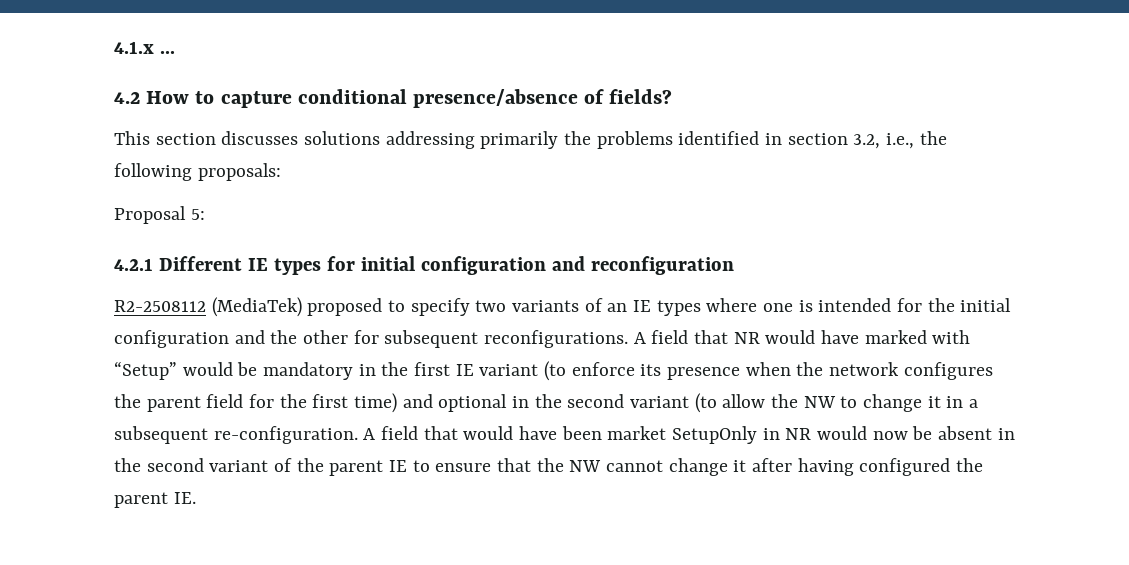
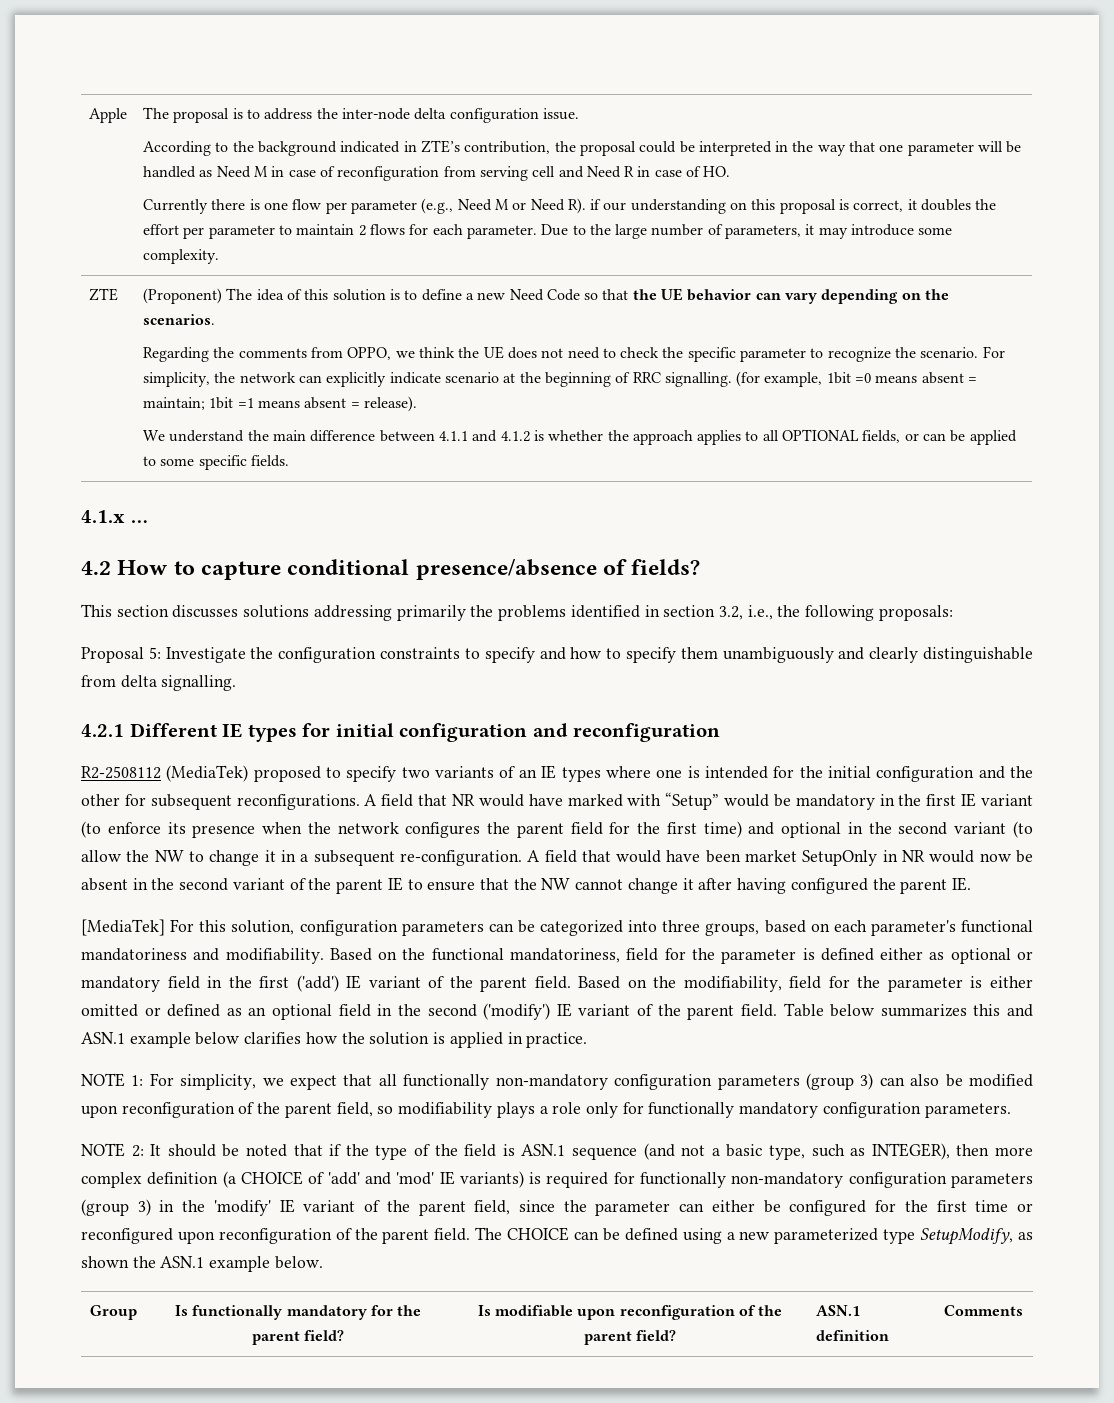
(114, 47) none -> [88,108,127,123] [142,107,579,123] [142,140,1022,156] [142,166,731,181] [142,198,997,214] [142,224,953,239] [142,249,219,264] [88,288,118,301] [142,288,950,304] [142,314,215,325] [142,346,1005,362] [142,371,978,387] [142,396,417,412] [142,429,1017,445] [142,455,289,470] Apple | The proposal is to address the inter-node delta configuration issue. // According to the background indicated in ZTE’s contribution, the proposal could be interpreted in the way that one parameter will be handled as Need M in case of reconfiguration from serving cell and Need R in case of HO. // Currently there is one flow per parameter (e.g., Need M or Need R). if our understanding on this proposal is correct, it doubles the effort per parameter to maintain 2 flows for each parameter. Due to the large number of parameters, it may introduce some complexity. // ZTE | (Proponent) The idea of this solution is to define a new Need Code so that the UE behavior can vary depending on the scenarios. // Regarding the comments from OPPO, we think the UE does not need to check the specific parameter to recognize the scenario. For simplicity, the network can explicitly indicate scenario at the beginning of RRC signalling. (for example, 1bit =0 means absent = maintain; 1bit =1 means absent = release). // We understand the main difference between 4.1.1 and 4.1.2 is whether the approach applies to all OPTIONAL fields, or can be applied to some specific fields. //
(205, 214) none -> [165,647,1033,663] [81,675,237,691] Investigate the configuration constraints to specify and how to specify them unambiguously and clearly distinguishable from delta signalling.
(196, 498) none -> [81,919,1033,936] [81,948,1033,964] [81,975,1033,992] [81,1003,1033,1020] [81,1032,588,1048] [81,1073,1033,1090] [81,1102,1011,1118] [81,1143,1034,1160] [81,1171,1033,1188] [81,1199,1034,1216] [81,1227,1034,1245] [81,1256,323,1272] [89,1305,137,1320] [174,1305,422,1320] [251,1330,345,1345] [477,1305,783,1320] [583,1330,677,1345] [815,1305,860,1316] [815,1330,889,1341] [943,1305,1023,1316] // [MediaTek] For this solution, configuration parameters can be categorized into three groups, based on each parameter's functional mandatoriness and modifiability. Based on the functional mandatoriness, field for the parameter is defined either as optional or mandatory field in the first ('add') IE variant of the parent field. Based on the modifiability, field for the parameter is either omitted or defined as an optional field in the second ('modify') IE variant of the parent field. Table below summarizes this and ASN.1 example below clarifies how the solution is applied in practice. // NOTE 1: For simplicity, we expect that all functionally non-mandatory configuration parameters (group 3) can also be modified upon reconfiguration of the parent field, so modifiability plays a role only for functionally mandatory configuration parameters. // NOTE 2: It should be noted that if the type of the field is ASN.1 sequence (and not a basic type, such as INTEGER), then more complex definition (a CHOICE of 'add' and 'mod' IE variants) is required for functionally non-mandatory configuration parameters (group 3) in the 'modify' IE variant of the parent field, since the parameter can either be configured for the first time or reconfigured upon reconfiguration of the parent field. The CHOICE can be defined using a new parameterized type SetupModify, as shown the ASN.1 example below. // Group | Is functionally mandatory for the parent field? | Is modifiable upon reconfiguration of the parent field? | ASN.1 definition | Comments

